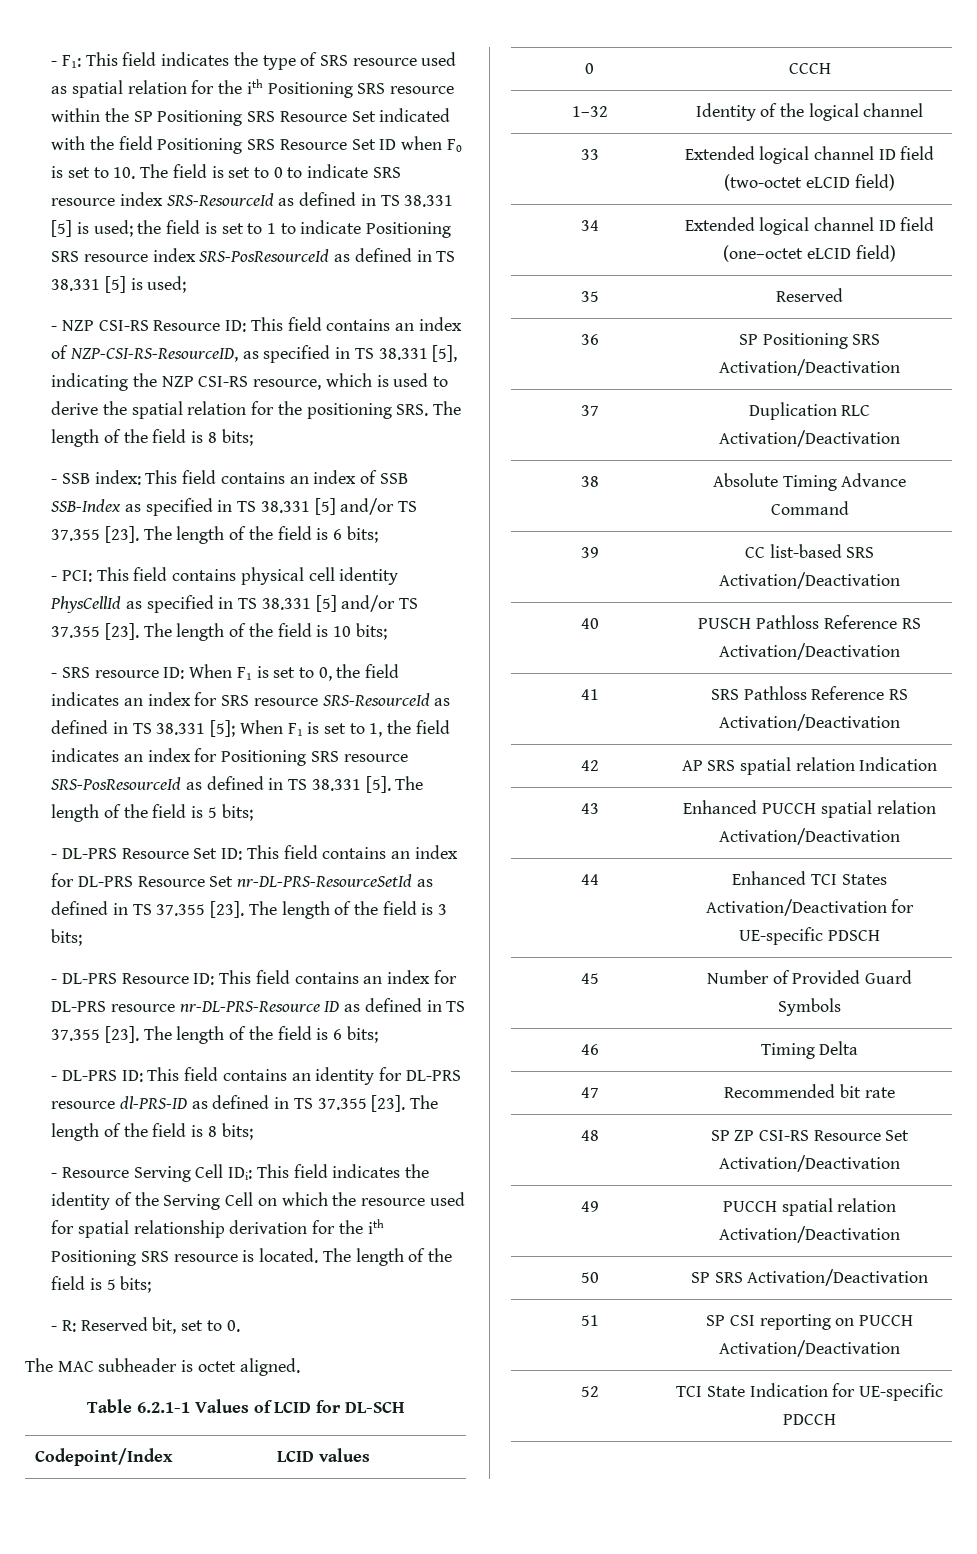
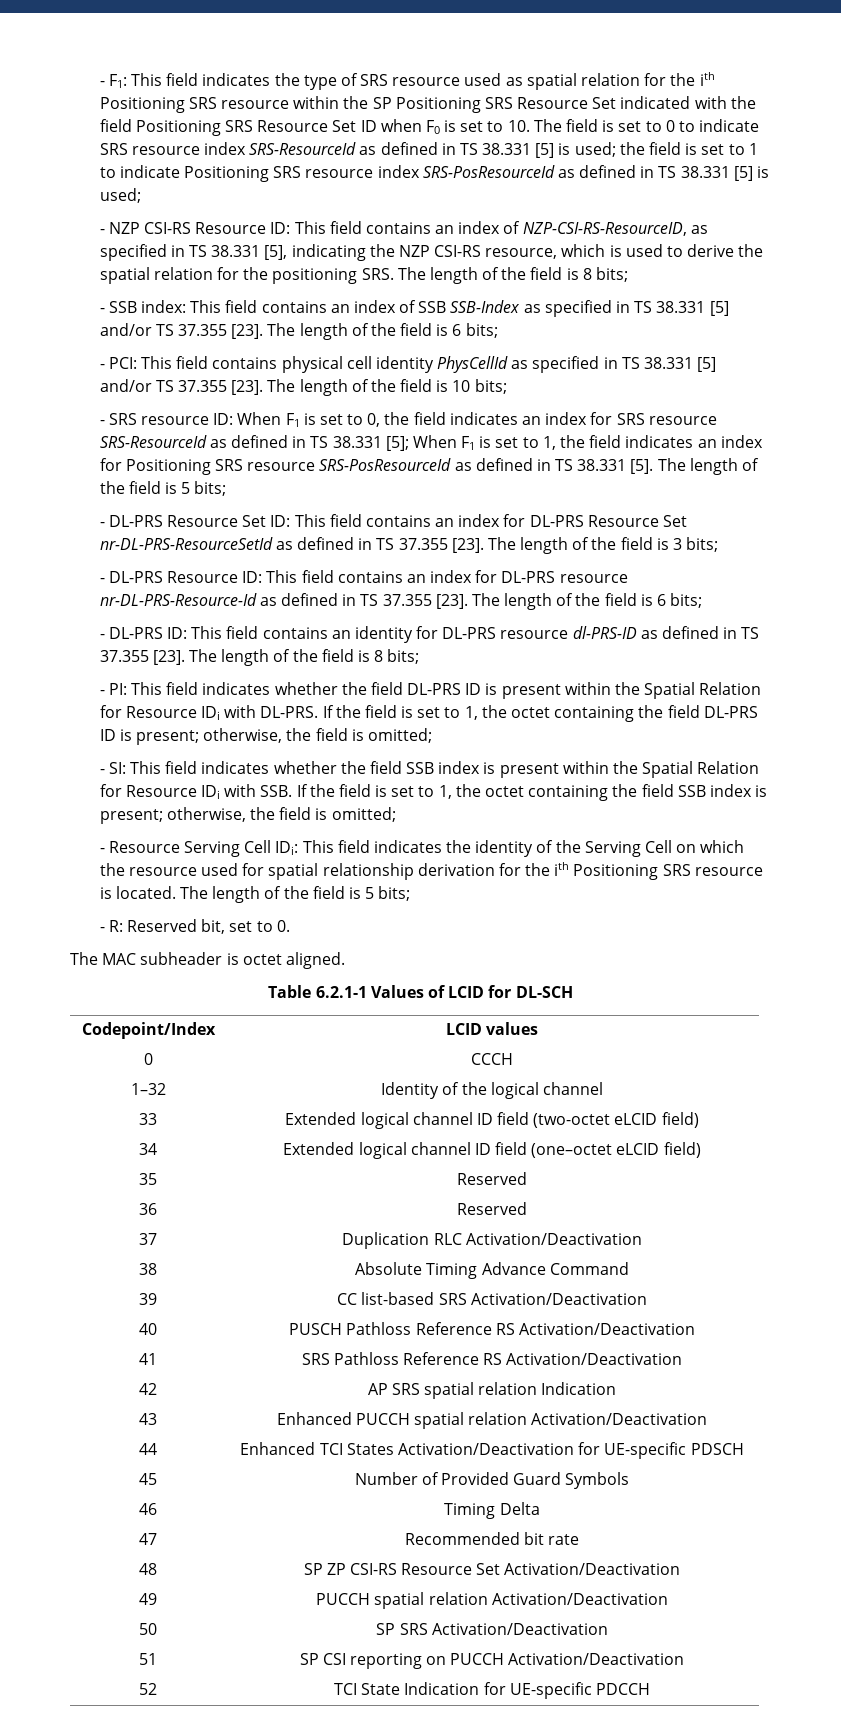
[179,1001,340,1012] nr-DL-PRS-Resource ID -> [99,593,257,606] nr-DL-PRS-Resource-Id
(253, 1131) none -> [99,682,762,699] [99,705,758,722] [99,728,432,745] [99,761,760,778] [99,784,768,801] [99,807,396,824] // - PI: This field indicates whether the field DL-PRS ID is present within the Spatial Relation for Resource IDi with DL-PRS. If the field is set to 1, the octet containing the field DL-PRS ID is present; otherwise, the field is omitted; // - SI: This field indicates whether the field SSB index is present within the Spatial Relation for Resource IDi with SSB. If the field is set to 1, the octet containing the field SSB index is present; otherwise, the field is omitted;
[738,333,881,349] [719,359,900,376] SP Positioning SRS Activation/Deactivation -> [457,1202,527,1215] Reserved

